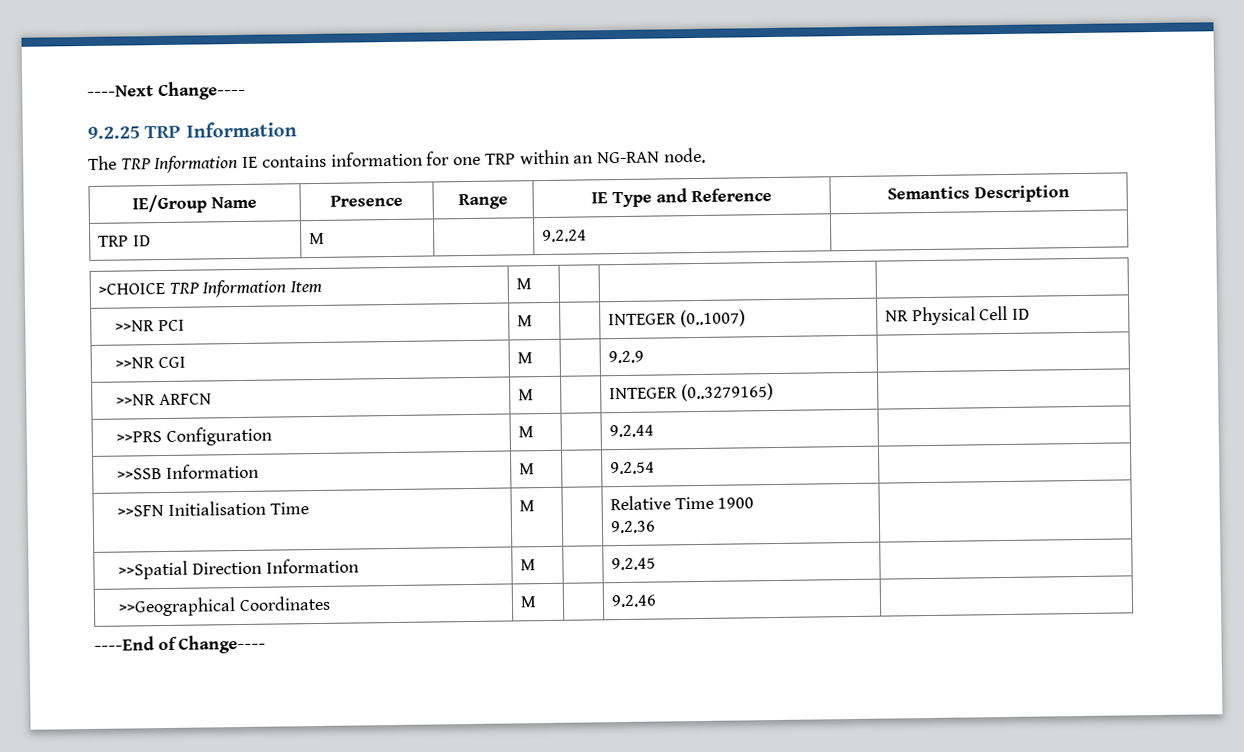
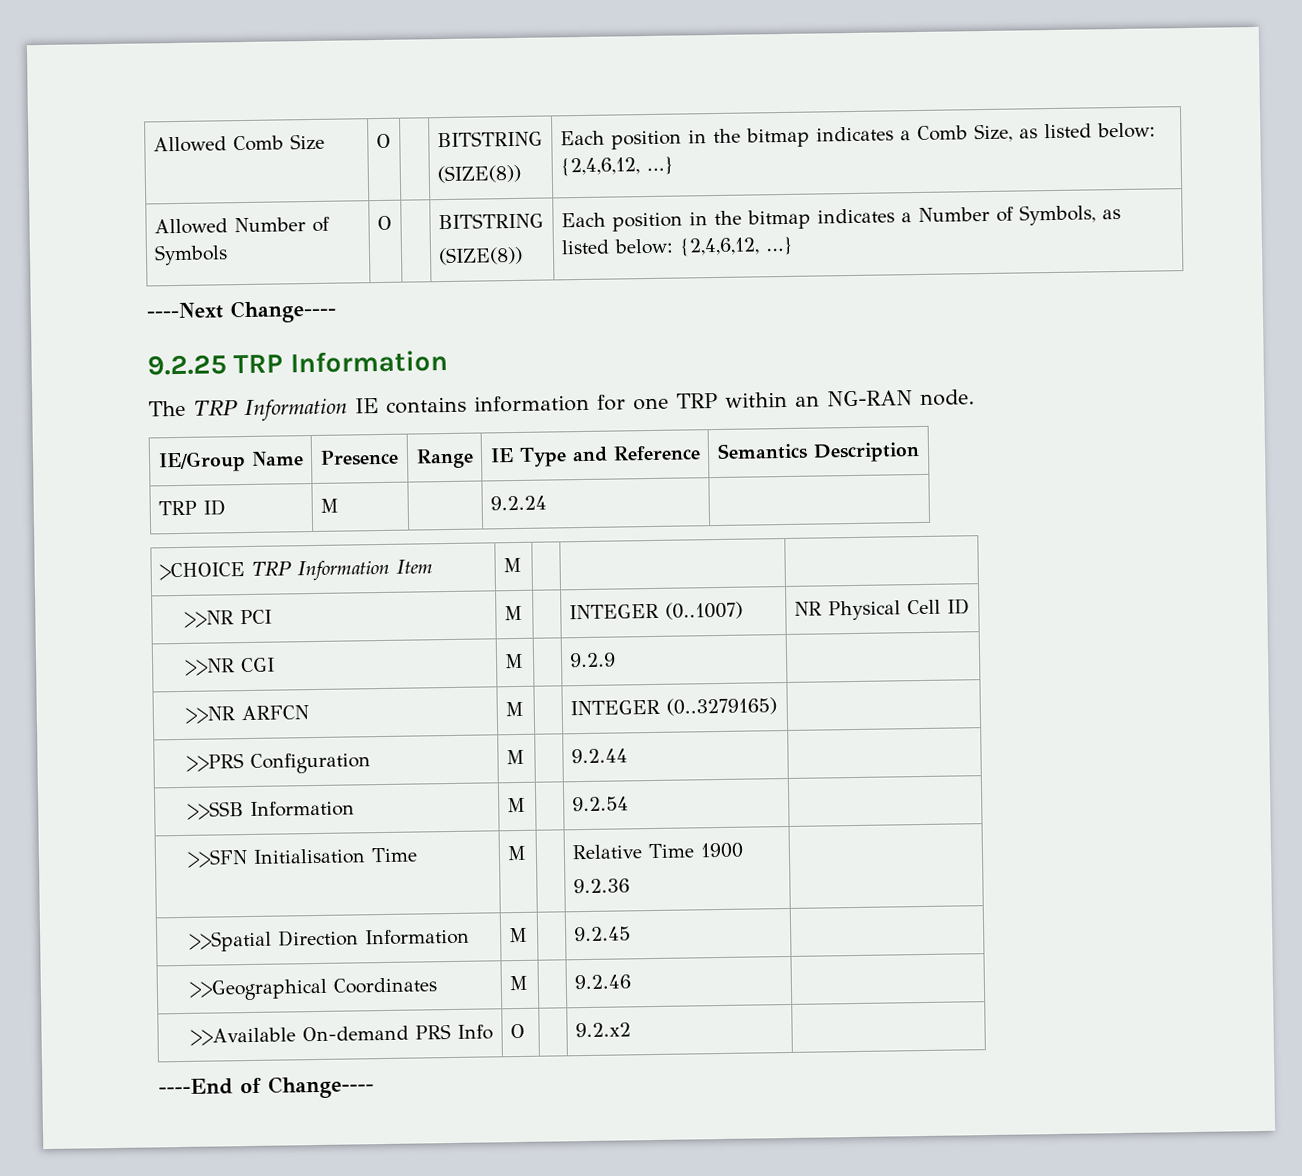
(87, 91) none -> [152,133,325,153] [375,133,391,149] [436,130,543,148] [436,164,521,184] [559,122,1156,150] [559,156,674,177] [153,216,330,235] [153,244,228,266] [376,215,392,231] [437,212,544,230] [437,246,523,266] [560,204,1121,232] [560,236,794,257] Allowed Comb Size | O | | BITSTRING // (SIZE(8)) | Each position in the bitmap indicates a Comb Size, as listed below: {2,4,6,12, …} // Allowed Number of Symbols | O | | BITSTRING // (SIZE(8)) | Each position in the bitmap indicates a Number of Symbols, as listed below: {2,4,6,12, …} //
(657, 601) none -> [190,1024,494,1046] [509,1023,525,1039] [574,1022,631,1038] // >>Available On-demand PRS Info | O | | 9.2.x2 |

